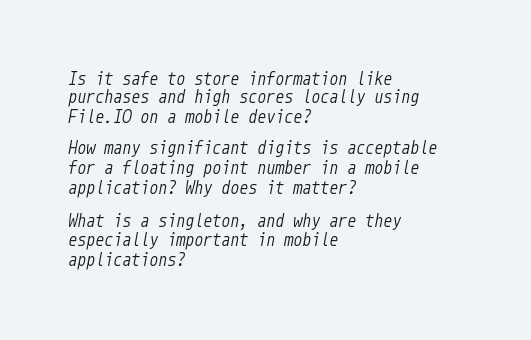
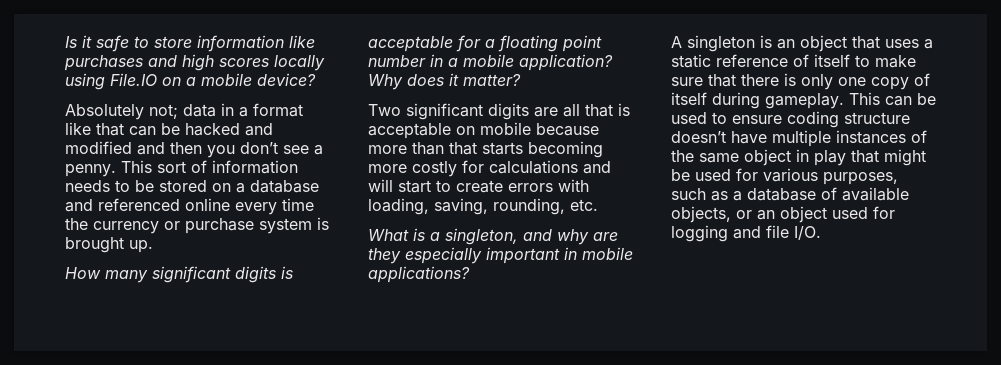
(311, 116) none -> [65,103,303,120] [65,122,273,136] [65,141,323,158] [65,160,298,177] [65,180,319,193] [65,198,314,215] [65,217,329,234] [65,237,153,253] // Absolutely not; data in a format like that can be hacked and modified and then you don’t see a penny. This sort of information needs to be stored on a database and referenced online every time the currency or purchase system is brought up.
(356, 187) none -> [368,103,630,120] [368,122,599,139] [368,141,603,158] [368,160,611,177] [368,179,589,193] [368,198,598,215] // Two significant digits are all that is acceptable on mobile because more than that starts becoming more costly for calculations and will start to create errors with loading, saving, rounding, etc.
(185, 261) none -> [671,35,933,52] [671,54,916,68] [671,73,930,90] [671,92,936,109] [671,111,910,128] [671,130,927,147] [671,149,926,166] [671,168,898,185] [671,187,909,201] [671,206,895,223] [671,225,821,242] // A singleton is an object that uses a static reference of itself to make sure that there is only one copy of itself during gameplay. This can be used to ensure coding structure doesn’t have multiple instances of the same object in play that might be used for various purposes, such as a database of available objects, or an object used for logging and file I/O.

